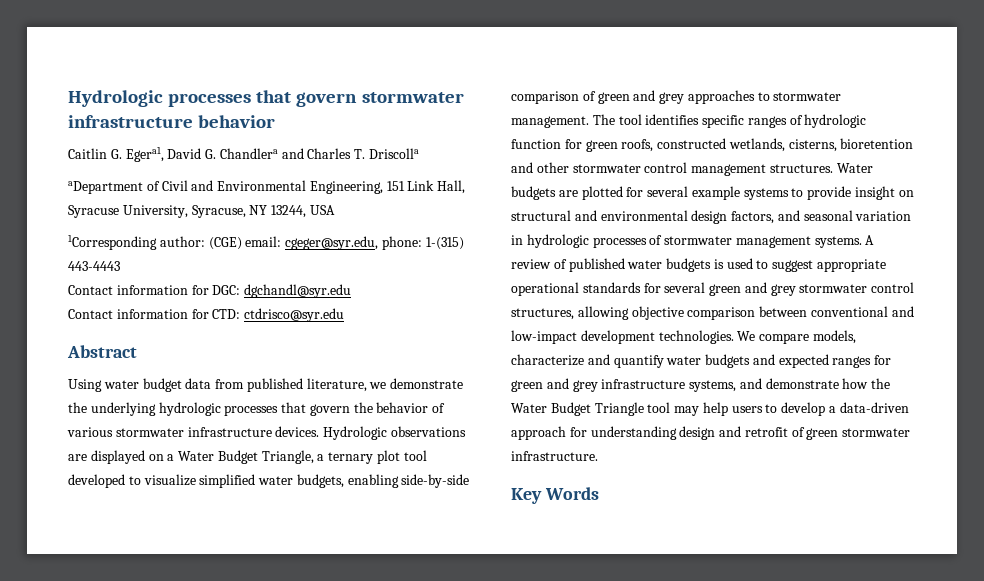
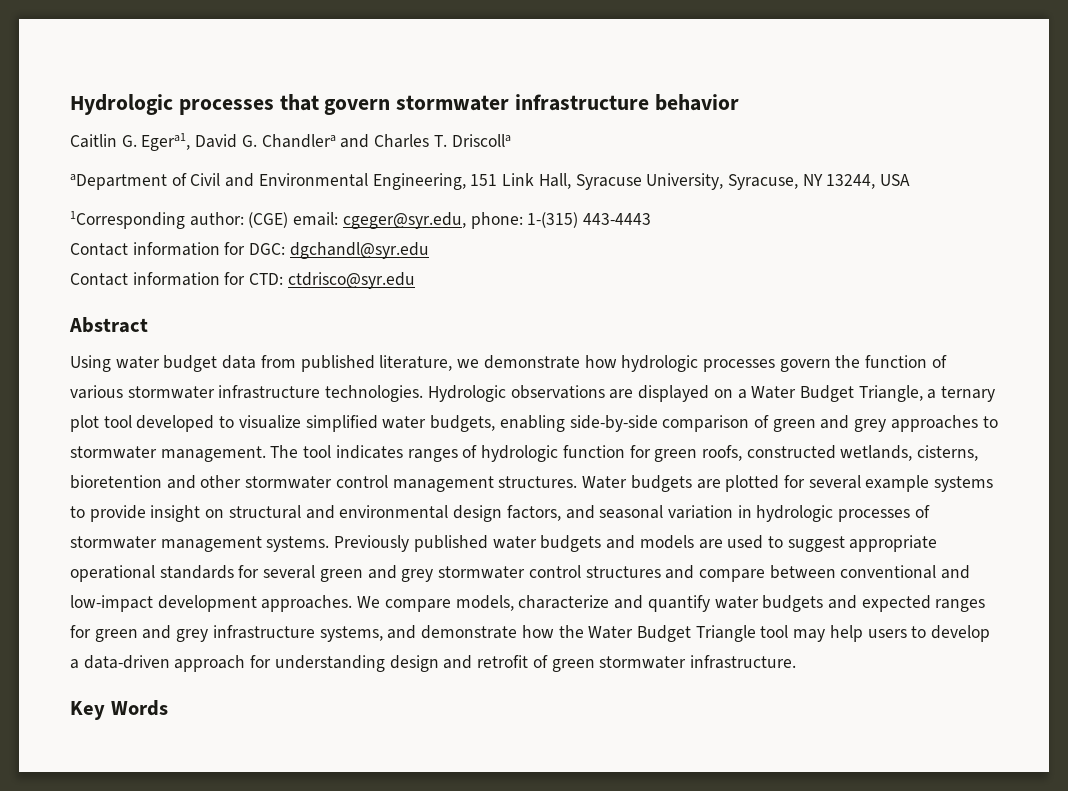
[68,402,307,416] the underlying hydrologic processes that -> [584,355,775,372] how hydrologic processes
[376,402,429,413] behavior -> [865,355,928,368] function
[275,426,320,437] devices. -> [325,385,424,402] technologies.
[645,114,745,128] identifies specific -> [335,445,403,459] indicates
[865,235,875,245] [511,258,724,272] A review of published water budgets is -> [334,535,723,552] Previously published water budgets and models are
[511,306,756,320] structures, allowing objective comparison -> [585,565,765,582] structures and compare
[658,330,734,344] technologies. -> [261,595,353,612] approaches.

